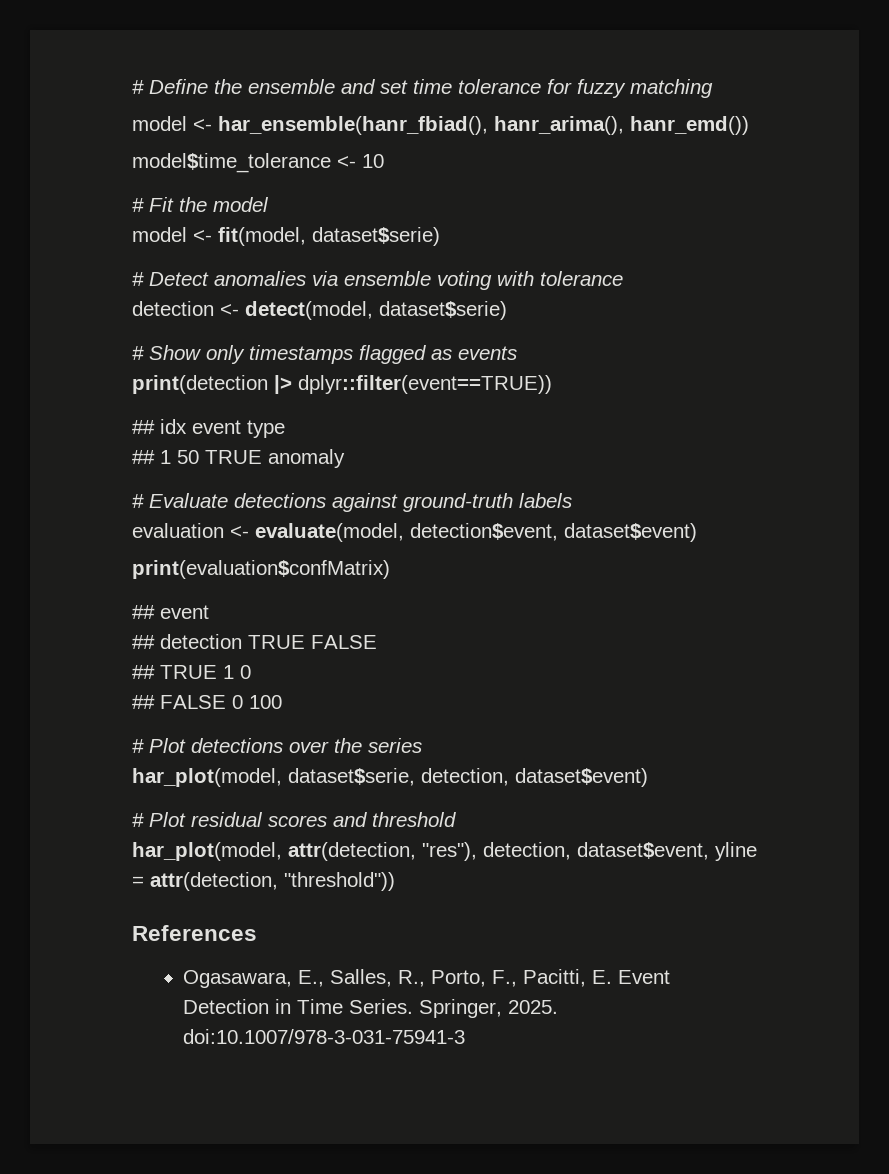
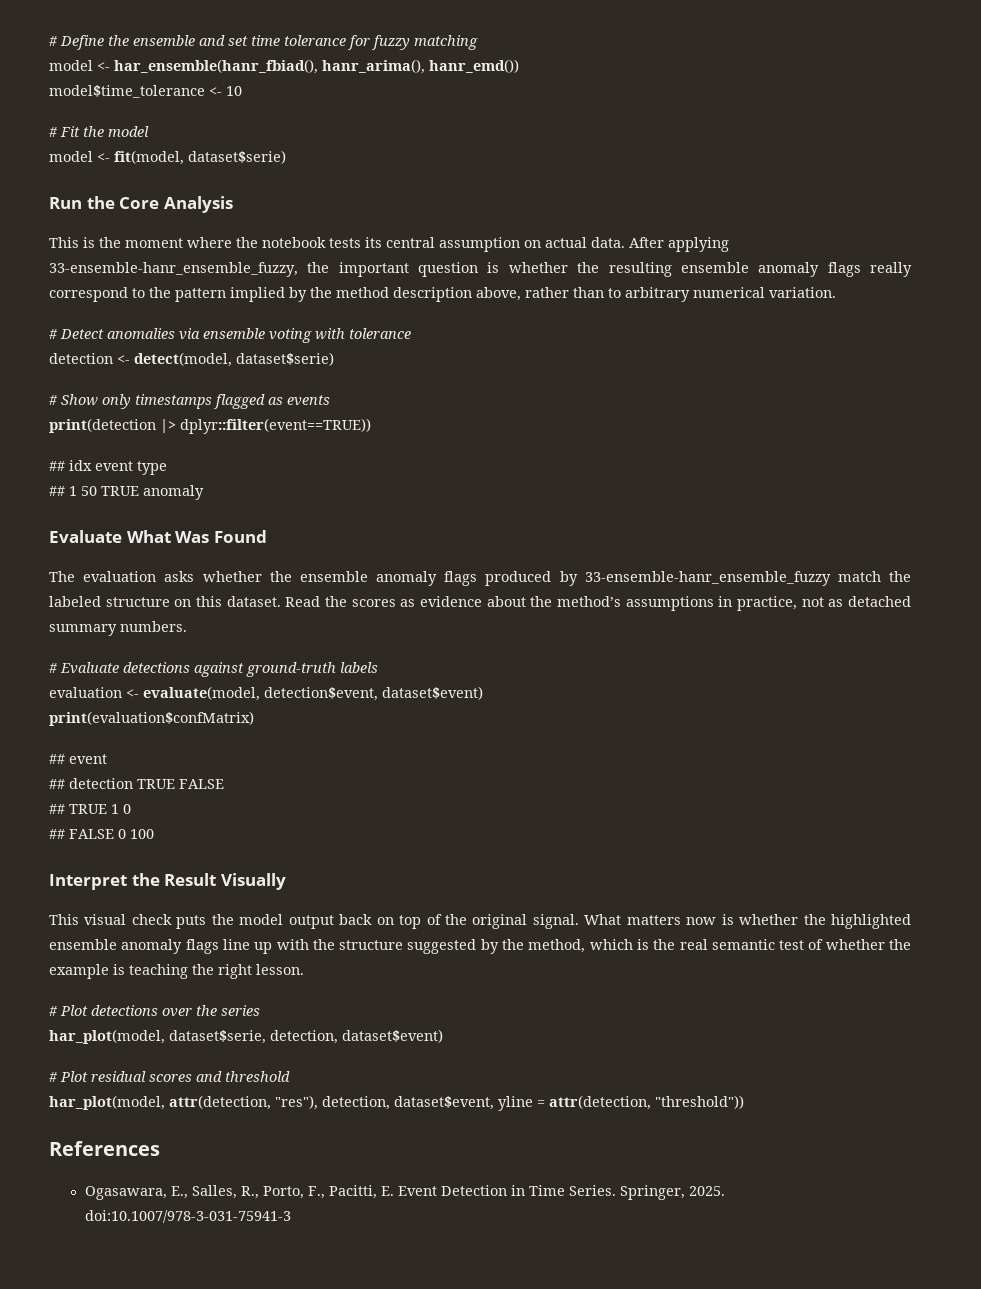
(440, 236) none -> [49,196,233,213] [49,237,729,252] [49,262,913,277] [49,287,836,302] // Run the Core Analysis // This is the moment where the notebook tests its central assumption on actual data. After applying 33-ensemble-hanr_ensemble_fuzzy, the important question is whether the resulting ensemble anomaly flags really correspond to the pattern implied by the method description above, rather than to arbitrary numerical variation.
(345, 458) none -> [49,530,267,543] [49,571,911,586] [49,596,911,611] [49,621,187,636] // Evaluate What Was Found // The evaluation asks whether the ensemble anomaly flags produced by 33-ensemble-hanr_ensemble_fuzzy match the labeled structure on this dataset. Read the scores as evidence about the method’s assumptions in practice, not as detached summary numbers.
(282, 702) none -> [49,873,286,890] [49,914,912,929] [49,939,911,954] [49,964,304,979] // Interpret the Result Visually // This visual check puts the model output back on top of the original signal. What matters now is whether the highlighted ensemble anomaly flags line up with the structure suggested by the method, which is the real semantic test of whether the example is teaching the right lesson.

